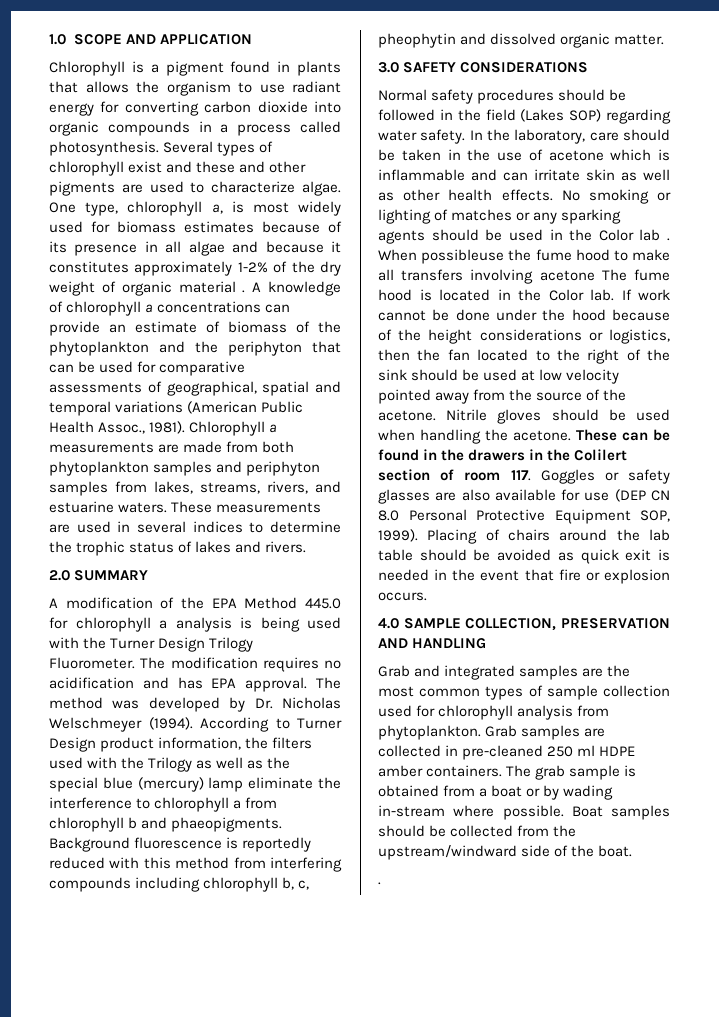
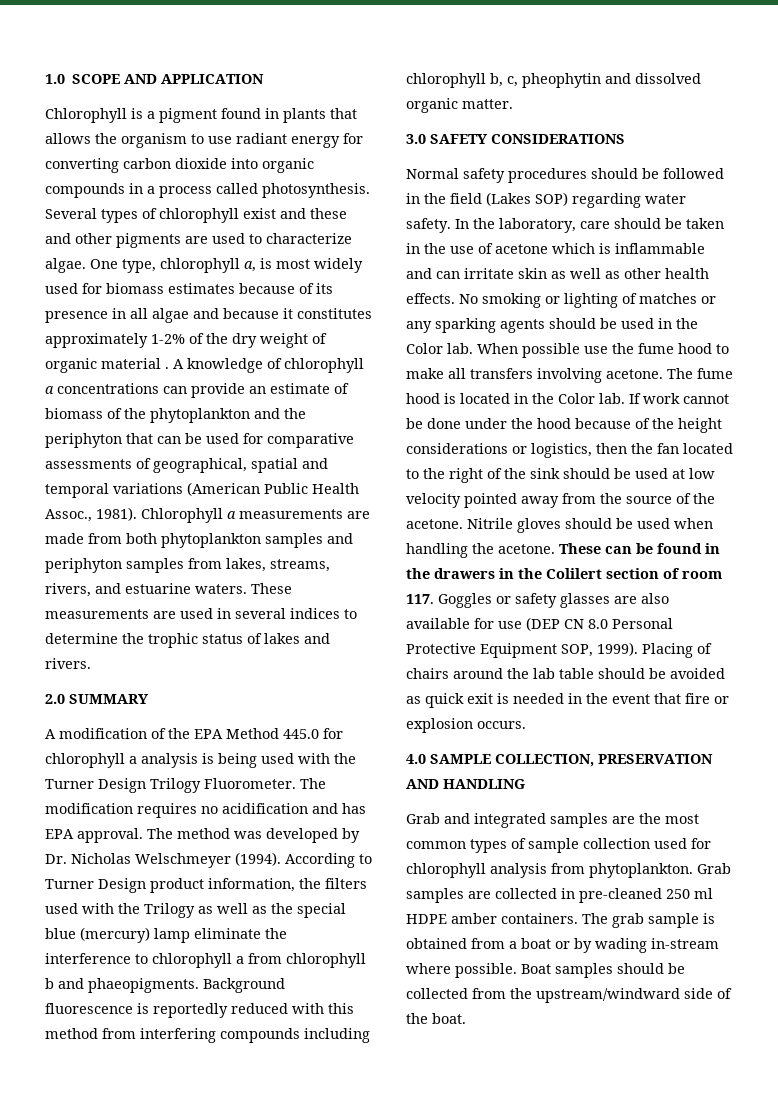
[639,229,670,241] [378,249,505,264] lab . When possibleuse -> [447,343,608,358] lab. When possible use
[539,270,595,281] acetone -> [606,369,663,379] acetone.
[378,882,381,885] // . -> (466, 1018) none

